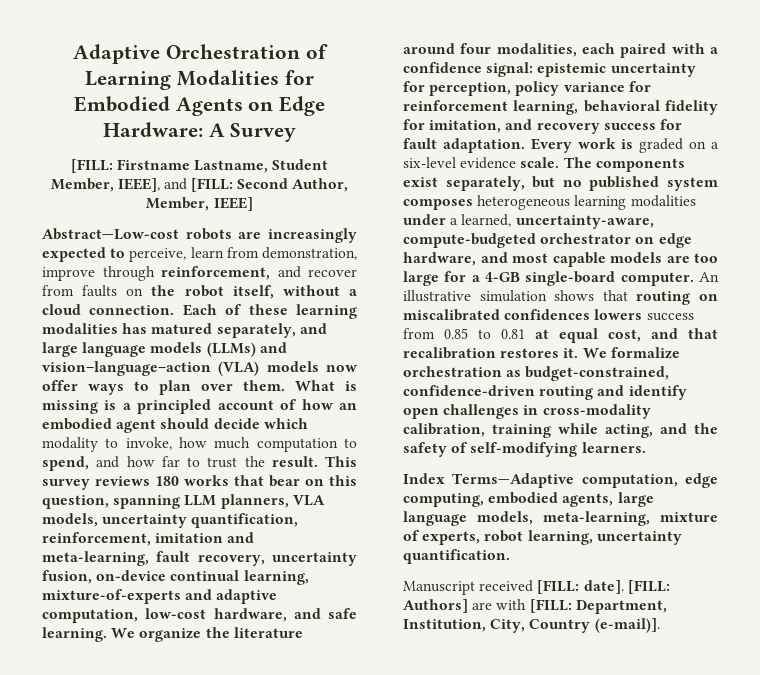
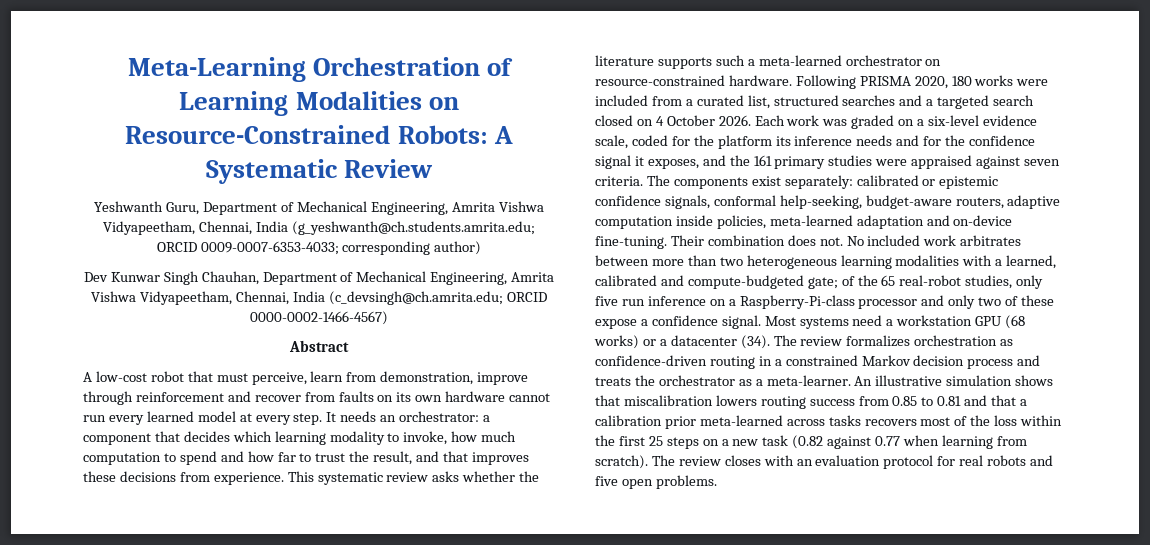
[73,44,161,64] Adaptive -> [127,57,306,82] Meta-Learning
[284,70,314,85] [73,96,326,116] [102,122,297,142] [70,159,329,173] [50,178,349,192] [146,197,253,211] [42,228,357,243] [42,247,126,262] for Embodied Agents on Edge Hardware: A Survey // [FILL: Firstname Lastname, Student Member, IEEE], and [FILL: Second Author, Member, IEEE] // Abstract—Low-cost robots are increasingly expected to -> [428,97,459,110] [125,125,513,144] [205,159,434,184] [94,201,544,215] [103,221,535,235] [156,241,482,255] [83,271,555,285] [91,291,547,305] [250,311,388,325] [289,340,349,352] [83,371,248,382] on Resource-Constrained Robots: A Systematic Review // Yeshwanth Guru, Department of Mechanical Engineering, Amrita Vishwa Vidyapeetham, Chennai, India (g_yeshwanth@ch.students.amrita.edu; ORCID 0009-0007-6353-4033; corresponding author) // Dev Kunwar Singh Chauhan, Department of Mechanical Engineering, Amrita Vishwa Vidyapeetham, Chennai, India (c_devsingh@ch.amrita.edu; ORCID 0000-0002-1466-4567) // Abstract // A low-cost robot that must
[161,266,270,280] reinforcement, -> [135,392,224,402] reinforcement
[151,285,357,299] [42,304,357,319] [42,323,327,338] [42,342,287,357] [42,361,357,376] [42,380,357,395] [42,399,357,414] [42,418,308,433] the robot itself, without a cloud connection. Each of these learning modalities has matured separately, and large language models (LLMs) and vision–language–action (VLA) models now offer ways to plan over them. What is missing is a principled account of how an embodied agent should decide which -> [396,391,551,402] [83,411,491,425] [83,431,326,445] its own hardware cannot run every learned model at every step. It needs an orchestrator: a component that decides which learning
[42,456,89,471] spend, -> [179,451,217,465] spend
[271,456,357,467] [42,475,357,490] [42,494,325,509] [42,513,299,528] [42,532,255,546] [42,551,357,566] [42,570,309,585] [42,589,278,604] [42,608,357,623] [42,627,303,642] [403,43,718,58] [403,62,696,77] [403,81,651,96] [403,100,718,115] [403,119,682,134] [403,138,634,153] result. This survey reviews 180 works that bear on this question, spanning LLM planners, VLA models, uncertainty quantification, reinforcement, imitation and meta-learning, fault recovery, uncertainty fusion, on-device continual learning, mixture-of-experts and adaptive computation, low-cost hardware, and safe learning. We organize the literature around four modalities, each paired with a confidence signal: epistemic uncertainty for perception, policy variance for reinforcement learning, behavioral fidelity for imitation, and recovery success for fault adaptation. Every work is -> [373,451,529,465] [83,471,540,485] [595,55,942,69] [595,75,1049,89] [595,95,1035,109] [595,115,848,126] result, and that improves these decisions from experience. This systematic review asks whether the literature supports such a meta-learned orchestrator on resource-constrained hardware. Following PRISMA 2020, 180 works were included from a curated list, structured searches and a targeted search closed on 4 October 2026. Each work was
[520,157,685,172] [403,176,718,191] [403,199,473,210] scale. The components exist separately, but no published system composes -> [595,135,1036,149] [595,155,1061,169] [595,175,999,189] [595,195,1061,209] [595,215,1013,229] [595,235,1022,249] [595,255,743,266] scale, coded for the platform its inference needs and for the confidence signal it exposes, and the 161 primary studies were appraised against seven criteria. The components exist separately: calibrated or epistemic confidence signals, conformal help-seeking, budget-aware routers, adaptive computation inside policies, meta-learned adaptation and on-device fine-tuning. Their combination does not. No included work arbitrates between more than two
[403,214,446,225] under -> [962,255,993,266] with
[515,215,654,229] [403,233,692,248] [403,252,718,267] [403,271,694,286] uncertainty-aware, compute-budgeted orchestrator on edge hardware, and most capable models are too large for a 4-GB single-board computer. -> [595,275,1044,289] [595,295,1055,309] [595,315,1026,329] [594,335,1014,349] [595,355,1041,369] [595,375,851,386] calibrated and compute-budgeted gate; of the 65 real-robot studies, only five run inference on a Raspberry-Pi-class processor and only two of these expose a confidence signal. Most systems need a workstation GPU (68 works) or a datacenter (34). The review formalizes orchestration as confidence-driven routing in a constrained Markov decision process and treats the orchestrator as a meta-learner.
[636,291,718,305] [403,309,643,321] routing on miscalibrated confidences lowers -> [623,395,806,409] miscalibration lowers routing
[535,328,718,343] [403,347,680,359] [403,366,670,381] [403,385,687,400] [403,404,651,419] [403,423,718,438] [403,442,646,457] [403,473,718,488] [403,492,654,507] [403,511,718,526] [403,530,682,545] [403,549,510,564] [403,580,670,595] [403,599,667,614] [403,618,660,633] at equal cost, and that recalibration restores it. We formalize orchestration as budget-constrained, confidence-driven routing and identify open challenges in cross-modality calibration, training while acting, and the safety of self-modifying learners. // Index Terms—Adaptive computation, edge computing, embodied agents, large language models, meta-learning, mixture of experts, robot learning, uncertainty quantification. // Manuscript received [FILL: date]. [FILL: Authors] are with [FILL: Department, Institution, City, Country (e-mail)]. -> [964,395,1028,406] [595,415,1063,429] [595,435,1027,449] [595,455,1054,469] [595,475,717,489] and that a calibration prior meta-learned across tasks recovers most of the loss within the first 25 steps on a new task (0.82 against 0.77 when learning from scratch). The review closes with an evaluation protocol for real robots and five open problems.

